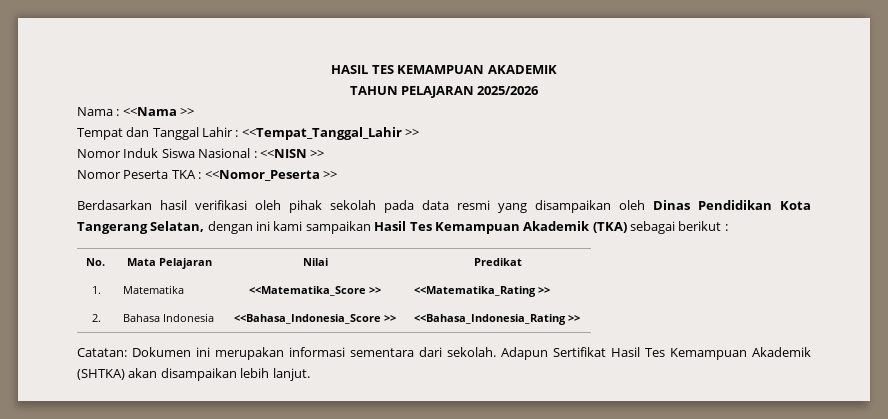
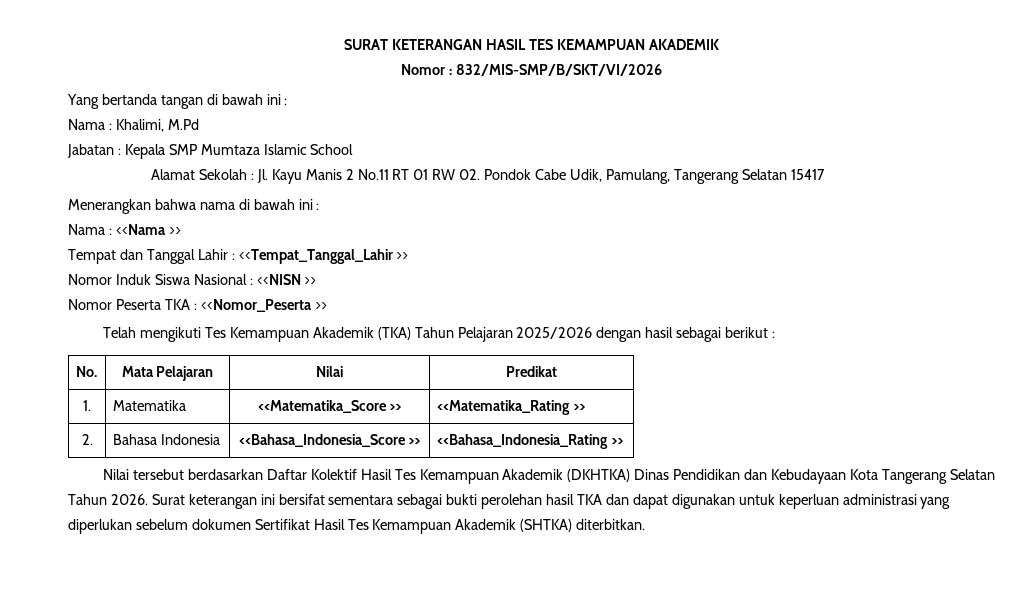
(331, 69) none -> [344,39,483,50] SURAT KETERANGAN
[349,86,540,98] TAHUN PELAJARAN 2025/2026 -> [401,64,662,76] [67,94,288,109] [68,119,199,132] [67,144,354,159] [151,169,825,184] [68,199,320,214] Nomor : 832/MIS-SMP/B/SKT/VI/2026 // Yang bertanda tangan di bawah ini : // Nama : Khalimi, M.Pd // Jabatan : Kepala SMP Mumtaza Islamic School // Alamat Sekolah : Jl. Kayu Manis 2 No.11 RT 01 RW 02. Pondok Cabe Udik, Pamulang, Tangerang Selatan 15417 // Menerangkan bahwa nama di bawah ini :
[77,200,811,213] [77,221,627,234] Berdasarkan hasil verifikasi oleh pihak sekolah pada data resmi yang disampaikan oleh Dinas Pendidikan Kota Tangerang Selatan, dengan ini kami sampaikan Hasil Tes Kemampuan Akademik (TKA) -> [103,327,674,342] Telah mengikuti Tes Kemampuan Akademik (TKA) Tahun Pelajaran 2025/2026 dengan hasil
[77,347,548,360] Catatan: Dokumen ini merupakan informasi sementara dari sekolah. Adapun -> [103,469,995,484] [68,494,951,509] [68,519,251,534] Nilai tersebut berdasarkan Daftar Kolektif Hasil Tes Kemampuan Akademik (DKHTKA) Dinas Pendidikan dan Kebudayaan Kota Tangerang Selatan Tahun 2026. Surat keterangan ini bersifat sementara sebagai bukti perolehan hasil TKA dan dapat digunakan untuk keperluan administrasi yang diperlukan sebelum dokumen
[128,368,310,381] akan disampaikan lebih lanjut. -> [576,519,646,530] diterbitkan.

